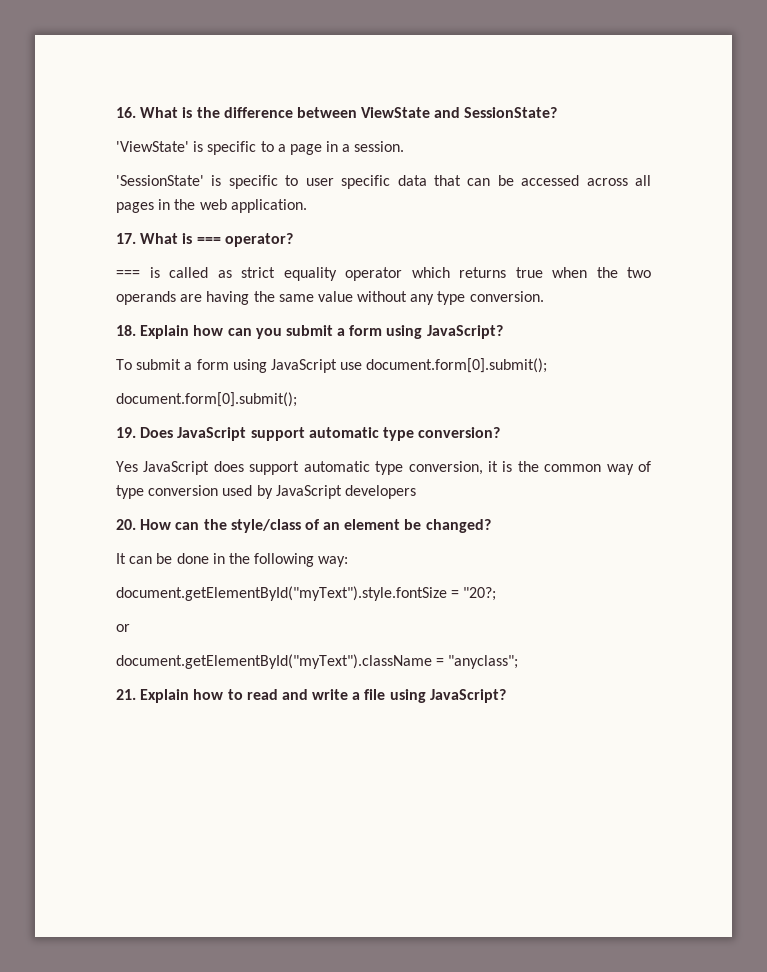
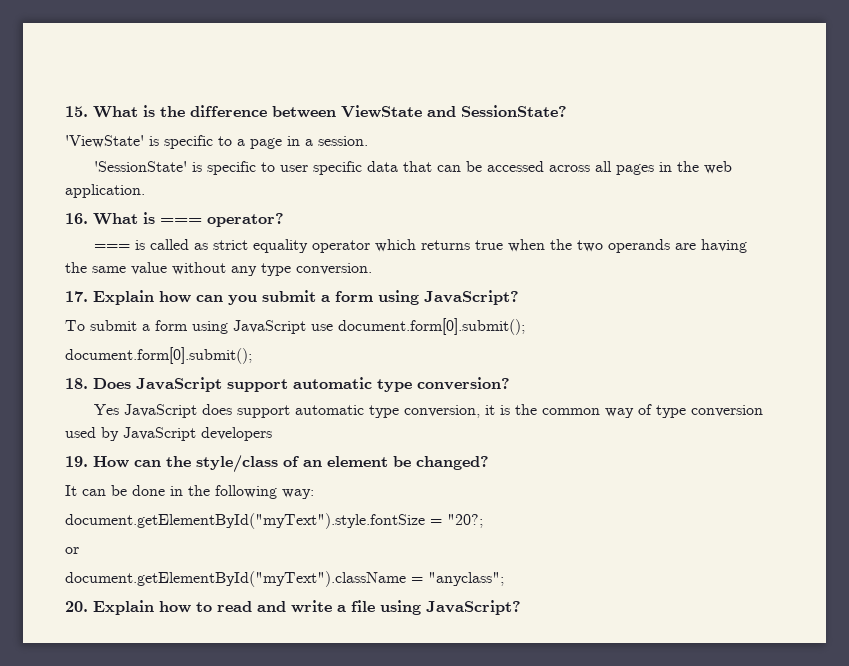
[116,107,136,118] 16. -> [65,106,88,117] 15.
[116,233,136,244] 17. -> [65,213,88,224] 16.
[116,325,136,336] 18. -> [65,291,88,302] 17.
[116,427,136,438] 19. -> [65,378,88,389] 18.
[116,519,136,530] 20. -> [65,456,88,467] 19.
[116,689,136,700] 21. -> [65,601,88,612] 20.

